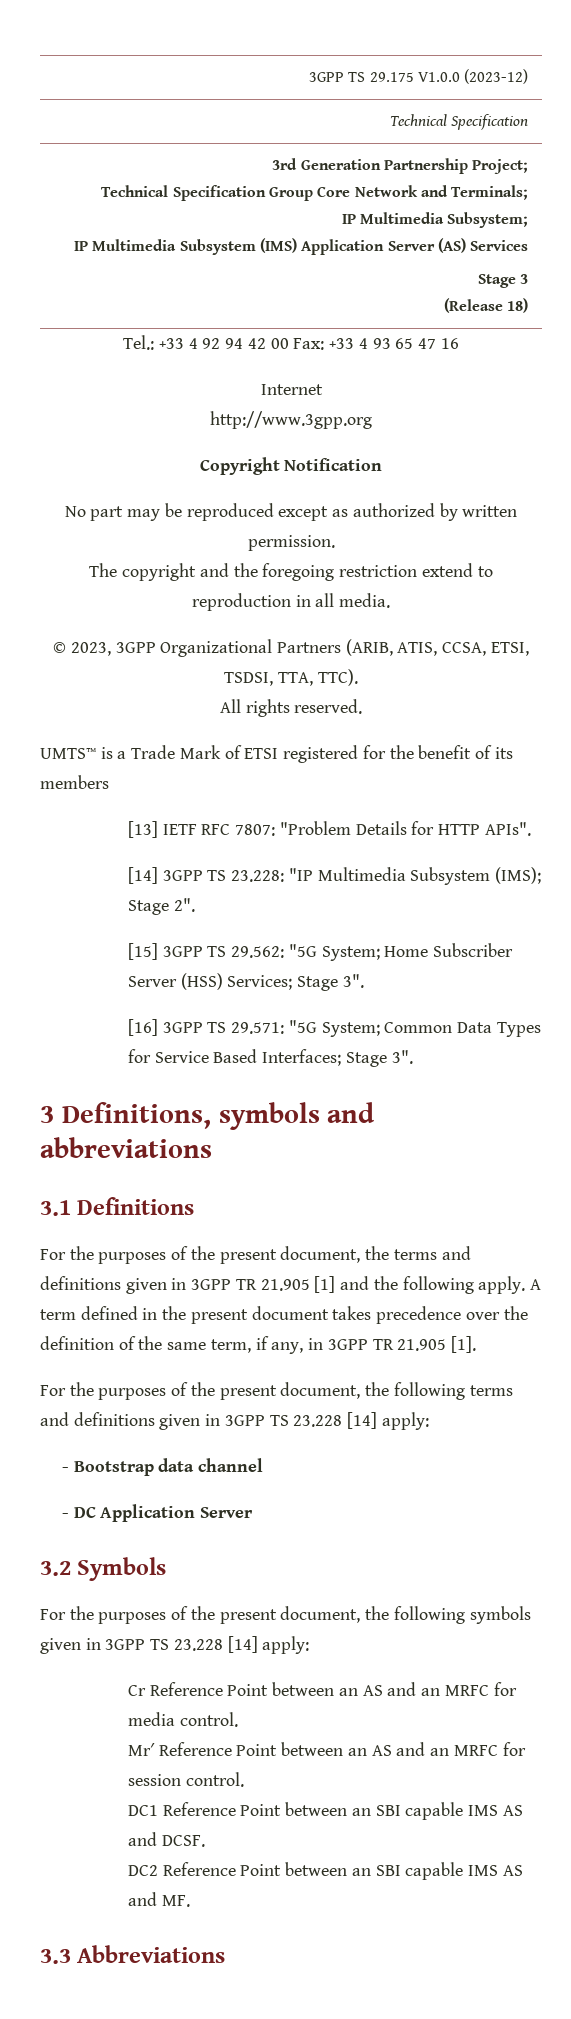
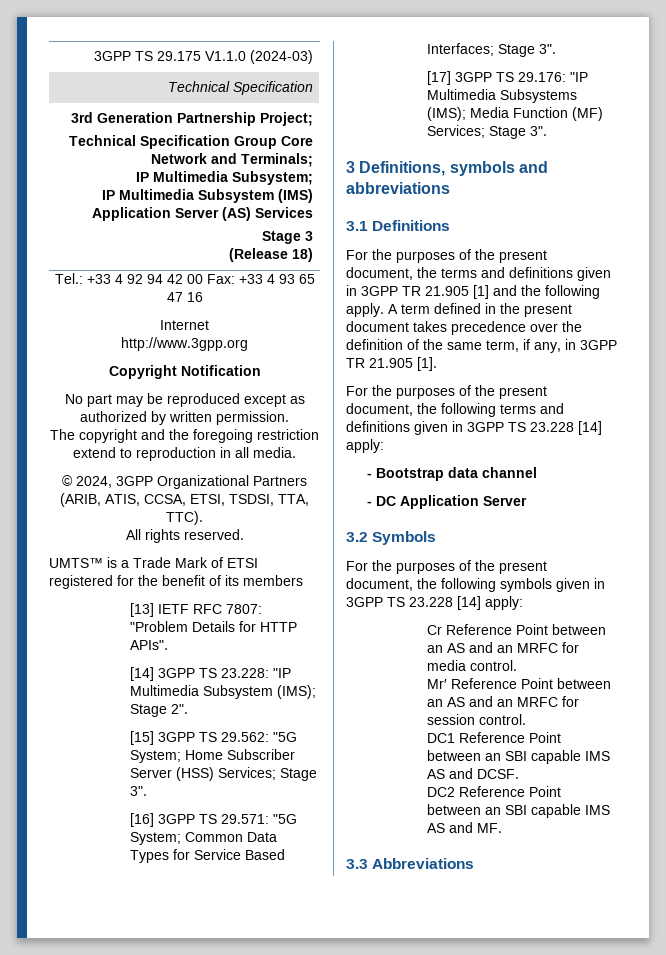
[418,69,529,84] V1.0.0 (2023-12) -> [205,50,314,64] V1.1.0 (2024-03)
[70,642,111,656] 2023, -> [76,476,112,488] 2024,
(413, 1057) none -> [427,71,589,85] [427,89,578,103] [427,107,604,121] [427,125,548,139] // [17] 3GPP TS 29.176: "IP Multimedia Subsystems (IMS); Media Function (MF) Services; Stage 3".

